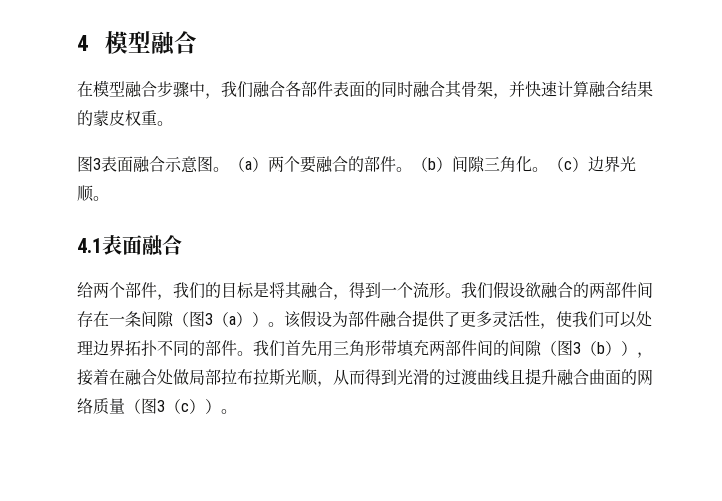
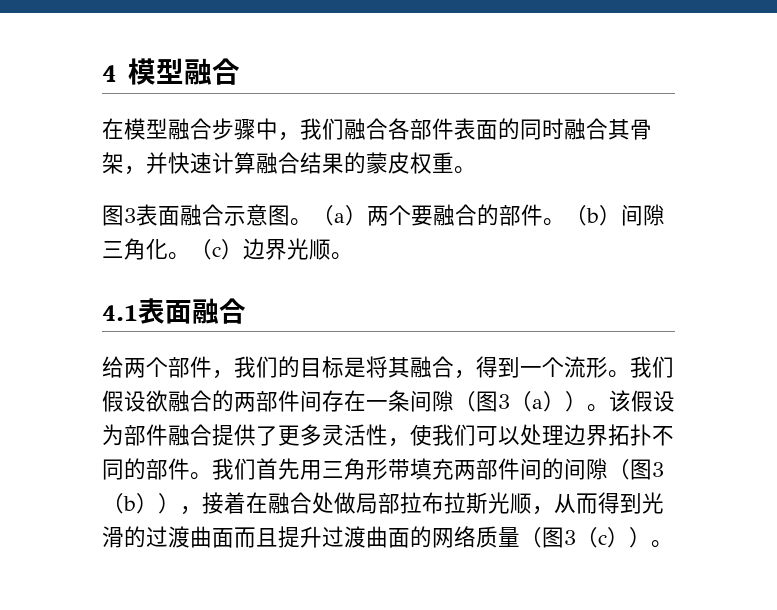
[493,368,589,386] 线且提升融合 -> [212,526,366,548] 面而且提升过渡

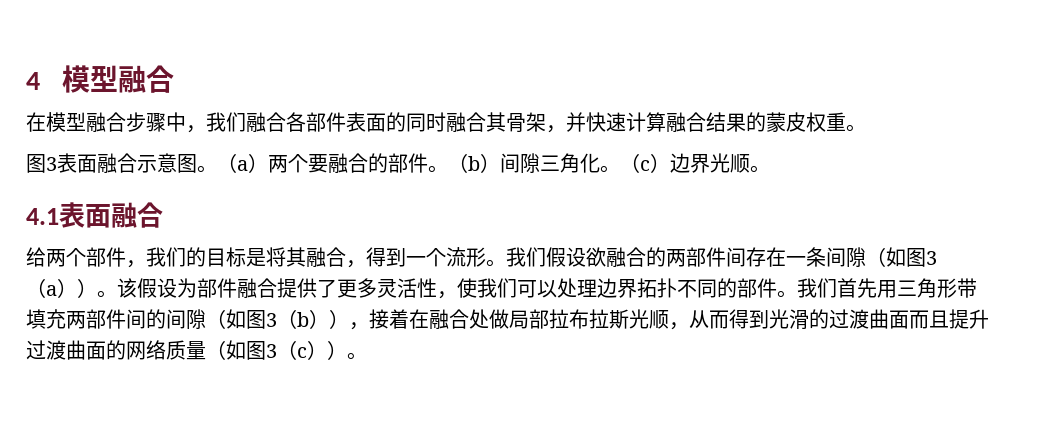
(476, 401) none -> [886,247,906,267] 如
(630, 469) none -> [226,309,246,329] 如
(542, 537) none -> [226,340,246,360] 如

